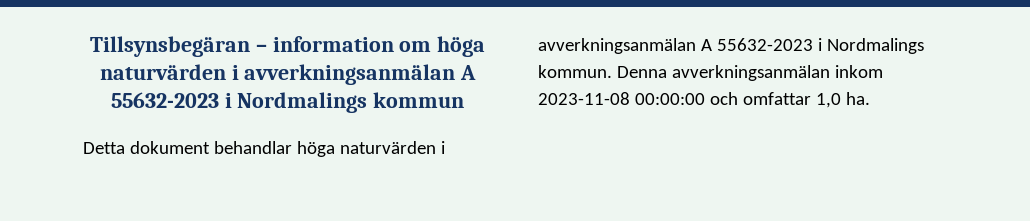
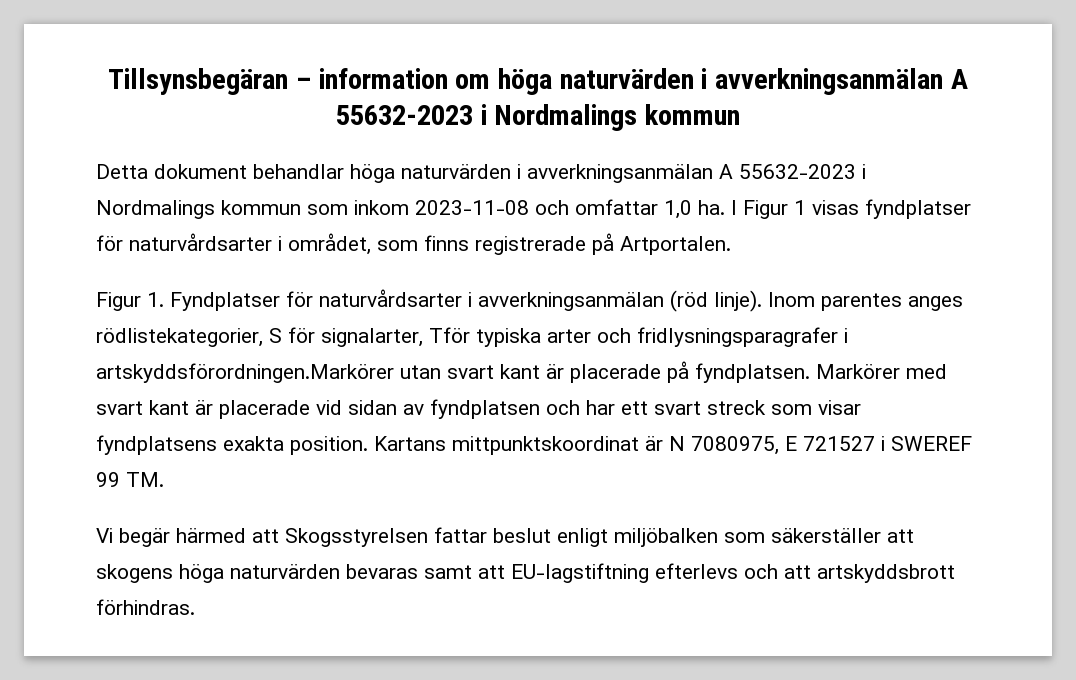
[538,65,830,81] kommun. Denna avverkningsanmälan -> [221,200,348,215] kommun som
[634,93,705,105] 00:00:00 -> (529, 207) none
(870, 98) none -> [731,199,971,219] [96,233,731,255] [96,289,963,312] [96,327,848,347] [96,361,947,383] [96,399,861,419] [96,435,972,455] [96,472,164,487] [96,527,914,547] [96,563,955,583] [96,599,195,615] I Figur 1 visas fyndplatser för naturvårdsarter i området, som finns registrerade på Artportalen. // Figur 1. Fyndplatser för naturvårdsarter i avverkningsanmälan (röd linje). Inom parentes anges rödlistekategorier, S för signalarter, Tför typiska arter och fridlysningsparagrafer i artskyddsförordningen.Markörer utan svart kant är placerade på fyndplatsen. Markörer med svart kant är placerade vid sidan av fyndplatsen och har ett svart streck som visar fyndplatsens exakta position. Kartans mittpunktskoordinat är N 7080975, E 721527 i SWEREF 99 TM. // Vi begär härmed att Skogsstyrelsen fattar beslut enligt miljöbalken som säkerställer att skogens höga naturvärden bevaras samt att EU-lagstiftning efterlevs och att artskyddsbrott förhindras.

